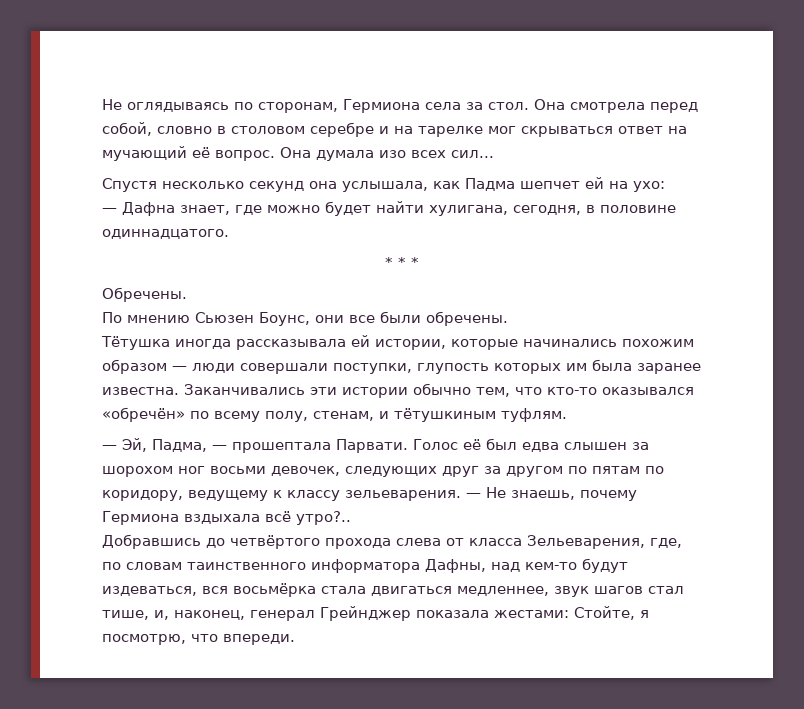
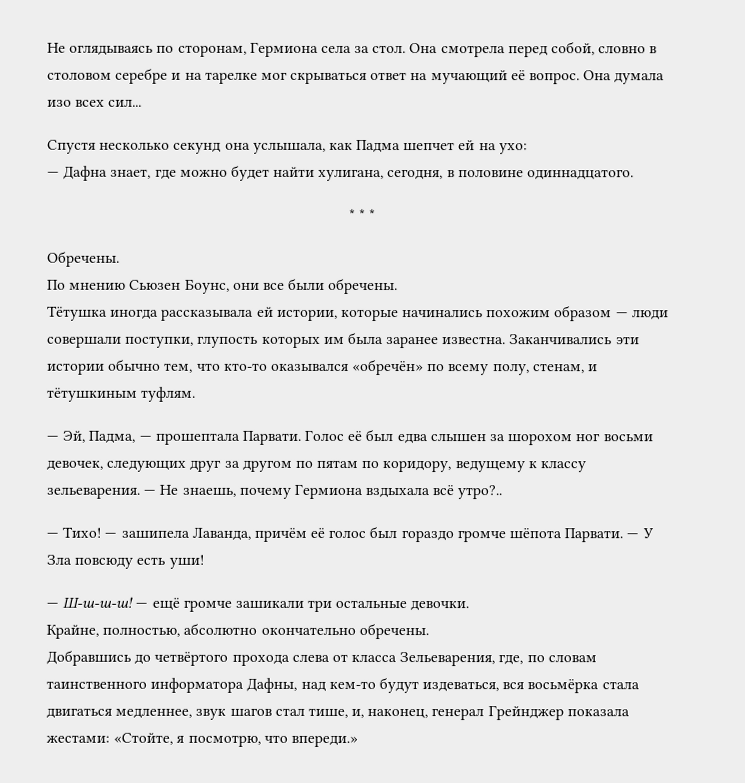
(351, 518) none -> [46,525,654,543] [46,554,204,569] [46,596,470,612] [46,622,429,640] // — Тихо! — зашипела Лаванда, причём её голос был гораздо громче шёпота Парвати. — У Зла повсюду есть уши! // — Ш-ш-ш-ш! — ещё громче зашикали три остальные девочки. // Крайне, полностью, абсолютно окончательно обречены.
[574,606,635,620] Стойте, -> [113,732,174,745] «Стойте,
[223,634,295,645] впереди. -> [290,734,358,747] впереди.»

